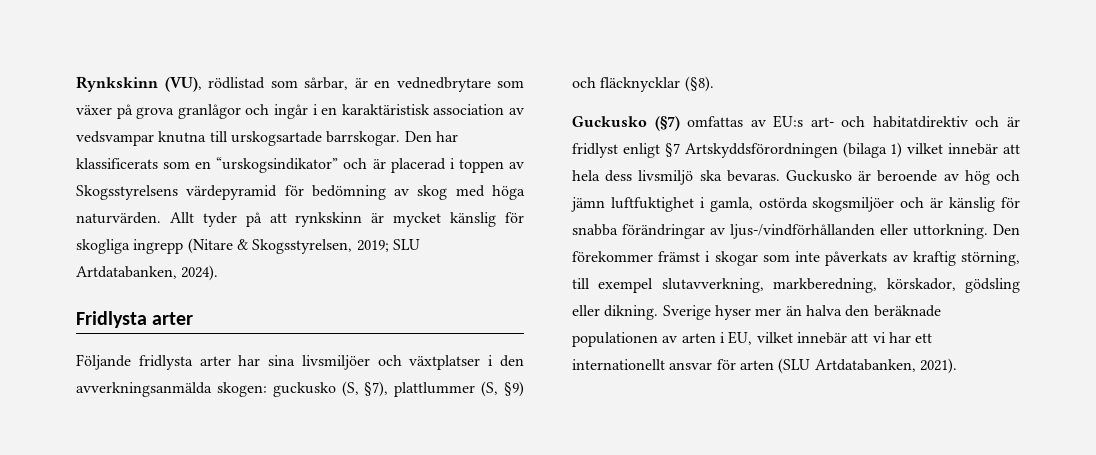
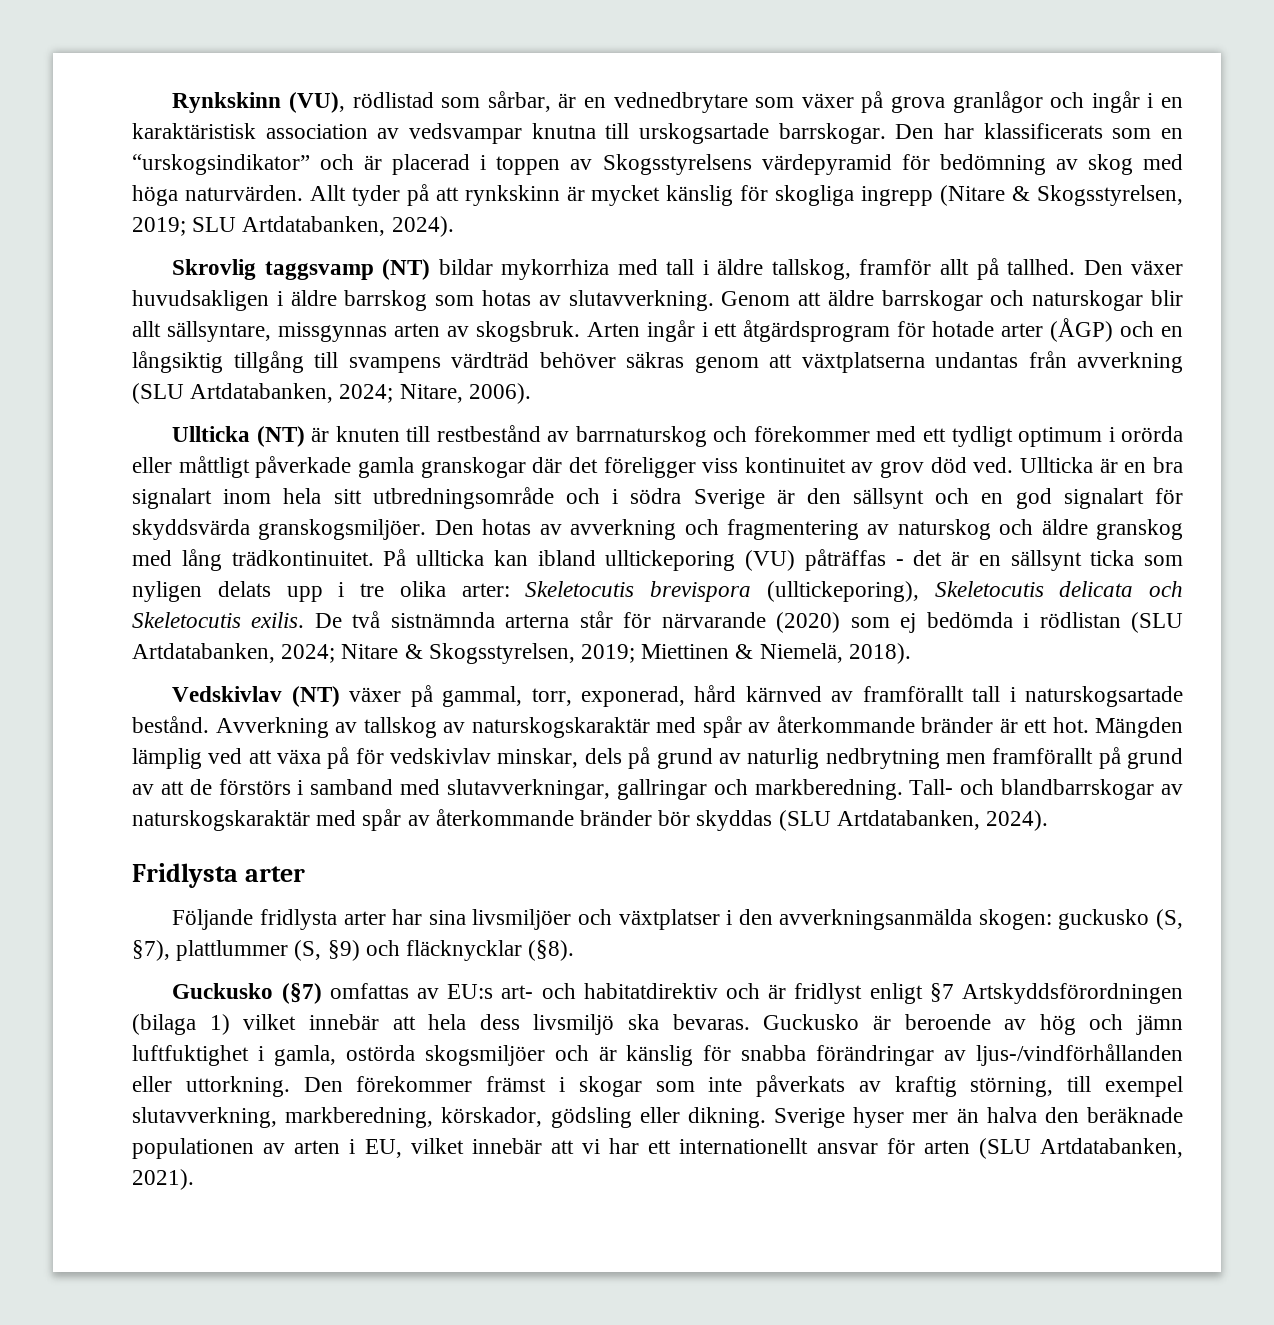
(219, 273) none -> [172,258,1183,280] [132,290,1184,311] [132,318,1183,342] [132,351,1183,373] [132,383,531,404] [172,425,1183,447] [132,456,1183,478] [132,487,1183,509] [132,519,1183,540] [132,549,1183,571] [132,581,1183,602] [132,611,1184,633] [132,643,911,664] [172,685,1183,707] [132,716,1183,738] [132,747,1183,769] [132,779,1183,800] [132,809,1049,831] // Skrovlig taggsvamp (NT) bildar mykorrhiza med tall i äldre tallskog, framför allt på tallhed. Den växer huvudsakligen i äldre barrskog som hotas av slutavverkning. Genom att äldre barrskogar och naturskogar blir allt sällsyntare, missgynnas arten av skogsbruk. Arten ingår i ett åtgärdsprogram för hotade arter (ÅGP) och en långsiktig tillgång till svampens värdträd behöver säkras genom att växtplatserna undantas från avverkning (SLU Artdatabanken, 2024; Nitare, 2006). // Ullticka (NT) är knuten till restbestånd av barrnaturskog och förekommer med ett tydligt optimum i orörda eller måttligt påverkade gamla granskogar där det föreligger viss kontinuitet av grov död ved. Ullticka är en bra signalart inom hela sitt utbredningsområde och i södra Sverige är den sällsynt och en god signalart för skyddsvärda granskogsmiljöer. Den hotas av avverkning och fragmentering av naturskog och äldre granskog med lång trädkontinuitet. På ullticka kan ibland ulltickeporing (VU) påträffas - det är en sällsynt ticka som nyligen delats upp i tre olika arter: Skeletocutis brevispora (ulltickeporing), Skeletocutis delicata och Skeletocutis exilis. De två sistnämnda arterna står för närvarande (2020) som ej bedömda i rödlistan (SLU Artdatabanken, 2024; Nitare & Skogsstyrelsen, 2019; Miettinen & Niemelä, 2018). // Vedskivlav (NT) växer på gammal, torr, exponerad, hård kärnved av framförallt tall i naturskogsartade bestånd. Avverkning av tallskog av naturskogskaraktär med spår av återkommande bränder är ett hot. Mängden lämplig ved att växa på för vedskivlav minskar, dels på grund av naturlig nedbrytning men framförallt på grund av att de förstörs i samband med slutavverkningar, gallringar och markberedning. Tall- och blandbarrskogar av naturskogskaraktär med spår av återkommande bränder bör skyddas (SLU Artdatabanken, 2024).

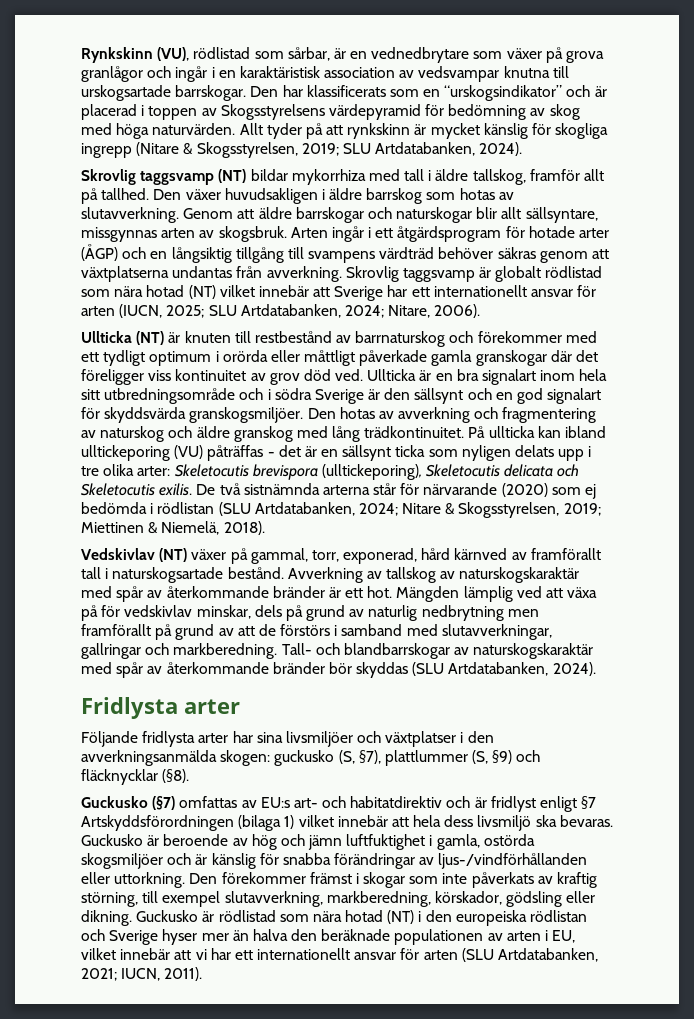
[1077,352,1183,373] [132,383,184,404] avverkning (SLU -> [266,266,603,282] [81,285,597,301] [81,304,237,318] avverkning. Skrovlig taggsvamp är globalt rödlistad som nära hotad (NT) vilket innebär att Sverige har ett internationellt ansvar för arten (IUCN, 2025; SLU
(766, 1117) none -> [136,910,588,926] [81,929,105,941] Guckusko är rödlistad som nära hotad (NT) i den europeiska rödlistan och
[132,1169,194,1190] 2021). -> [81,967,203,981] 2021; IUCN, 2011).

